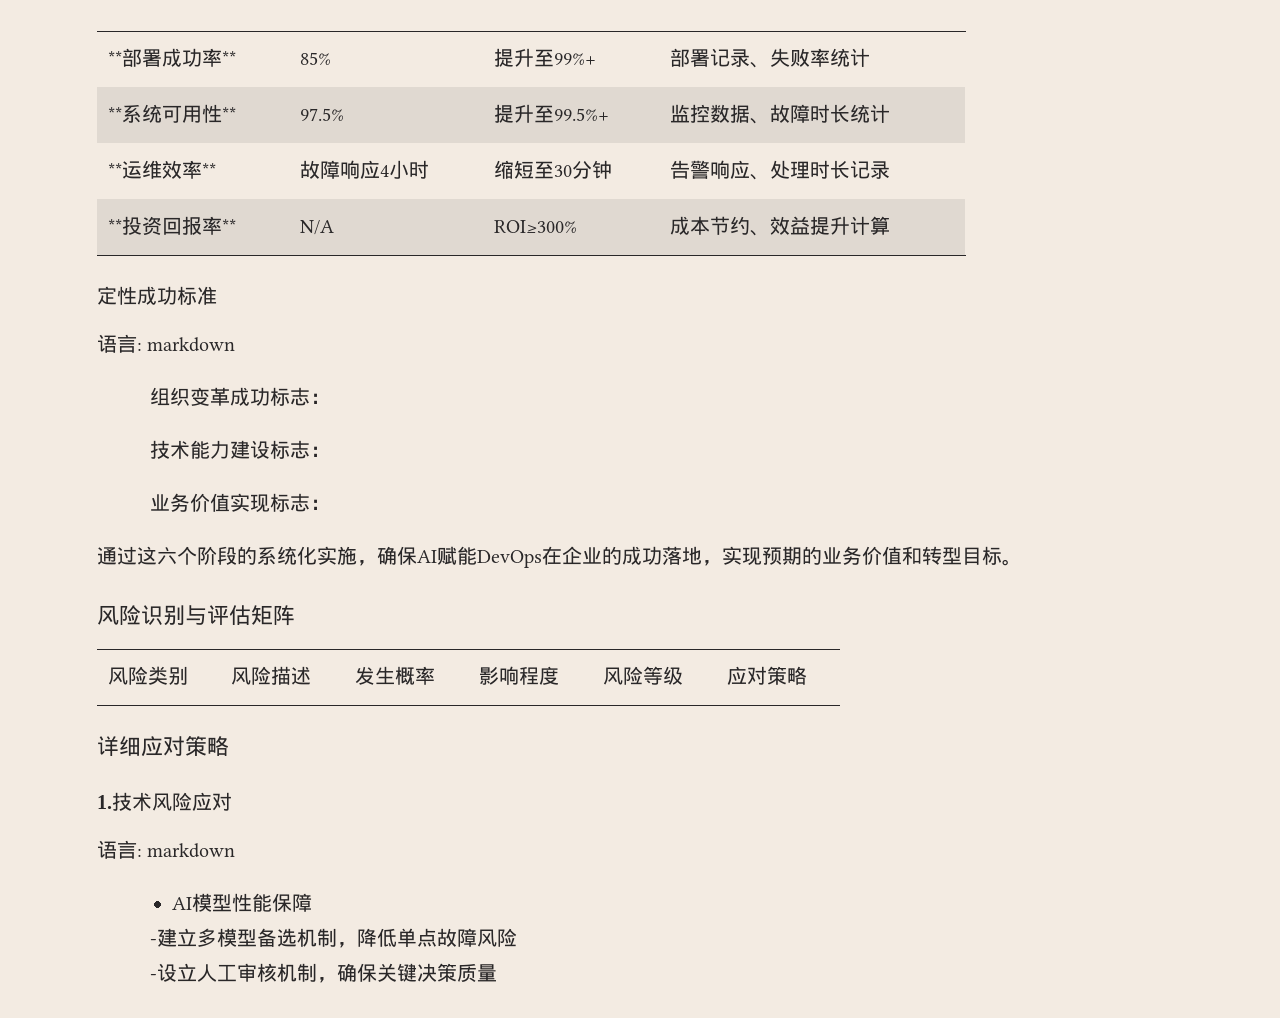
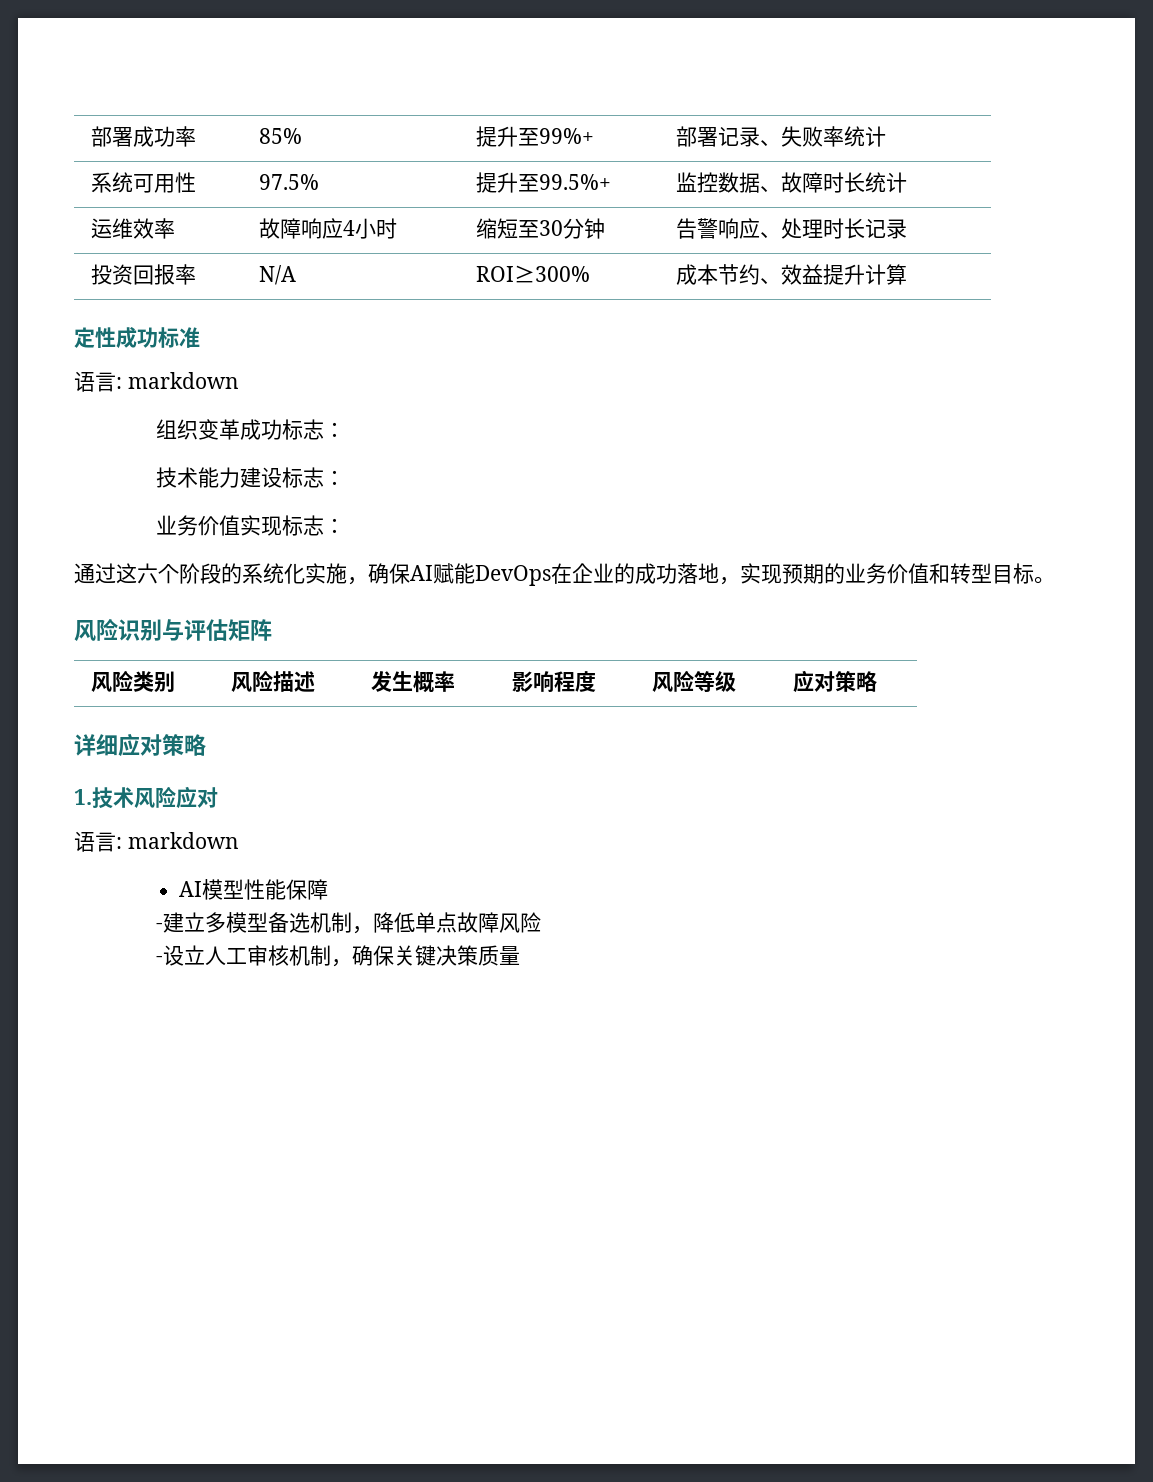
[107,51,122,65] ** -> (90, 136) none
[221,51,236,65] ** -> (196, 136) none
[107,107,122,121] ** -> (886, 136) none
[221,107,236,121] ** -> (196, 182) none
[107,163,122,177] ** -> (907, 182) none
[201,163,216,177] ** -> (175, 228) none
[107,219,122,233] ** -> (907, 229) none
[221,219,236,233] ** -> (196, 274) none

